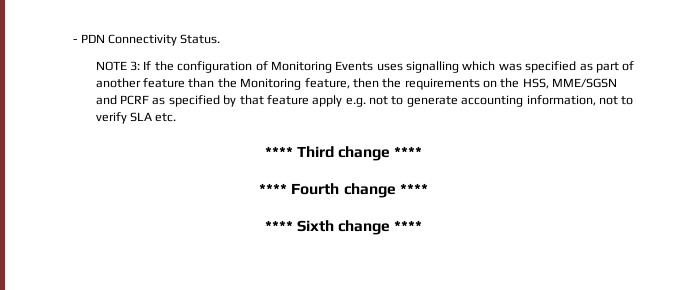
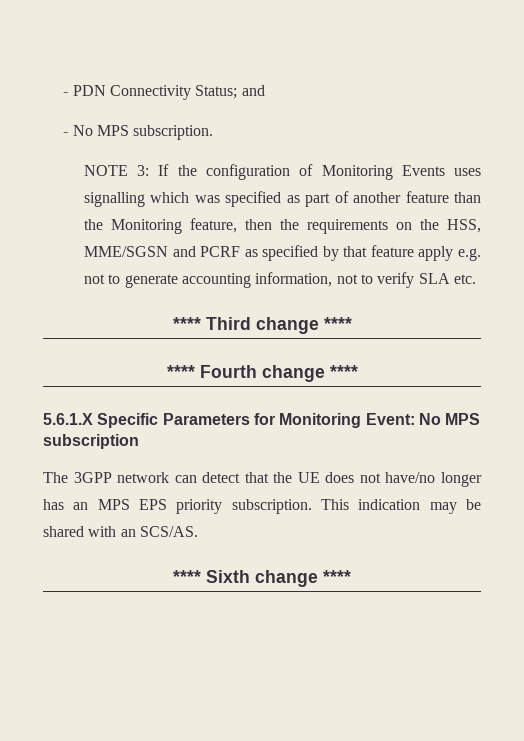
[180,34,221,44] Status. -> [195,85,265,99] [63,125,214,140] Status; and // - No MPS subscription.
(428, 188) none -> [43,413,481,428] [43,434,139,449] [43,472,483,487] [43,499,481,514] [43,526,198,537] // 5.6.1.X Specific Parameters for Monitoring Event: No MPS subscription // The 3GPP network can detect that the UE does not have/no longer has an MPS EPS priority subscription. This indication may be shared with an SCS/AS.

